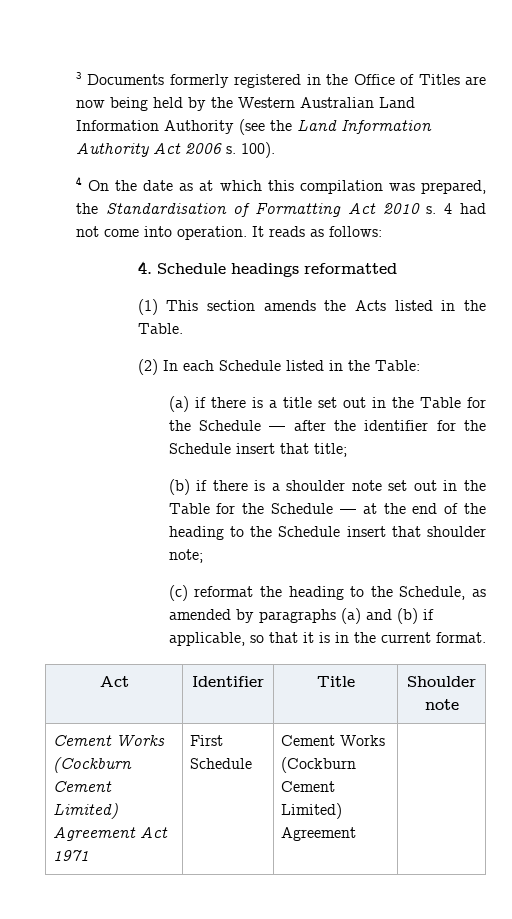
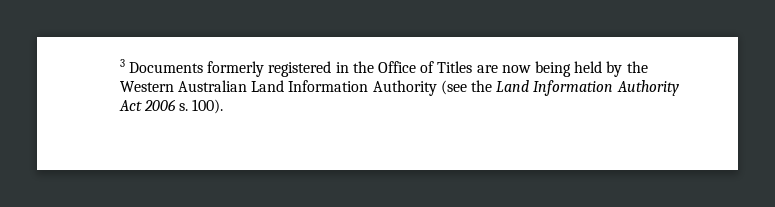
[75,176,487,194] [75,203,486,217] [75,226,382,240] [137,261,397,277] [137,299,487,315] [137,323,183,334] [137,359,420,375] [168,396,487,412] [168,420,487,431] [168,443,347,457] [168,479,487,495] [168,503,486,514] [168,526,486,540] [168,549,203,563] [168,585,487,601] [168,608,434,624] [168,632,486,646] [99,676,129,687] [192,676,264,687] [316,676,355,687] [407,676,476,687] [424,699,459,710] [53,734,166,747] [53,757,133,773] [53,781,113,792] [53,803,119,819] [53,827,169,841] [53,850,90,861] [190,735,224,746] [190,758,253,769] [281,735,386,746] [281,757,357,773] [281,781,336,792] [281,803,343,819] [281,827,357,841] // 4 On the date as at which this compilation was prepared, the Standardisation of Formatting Act 2010 s. 4 had not come into operation. It reads as follows: // 4. Schedule headings reformatted // (1) This section amends the Acts listed in the Table. // (2) In each Schedule listed in the Table: // (a) if there is a title set out in the Table for the Schedule — after the identifier for the Schedule insert that title; // (b) if there is a shoulder note set out in the Table for the Schedule — at the end of the heading to the Schedule insert that shoulder note; // (c) reformat the heading to the Schedule, as amended by paragraphs (a) and (b) if applicable, so that it is in the current format. // Act | Identifier | Title | Shoulder note // Cement Works (Cockburn Cement Limited) Agreement Act 1971 | First Schedule | Cement Works (Cockburn Cement Limited) Agreement | -> (224, 106) none

